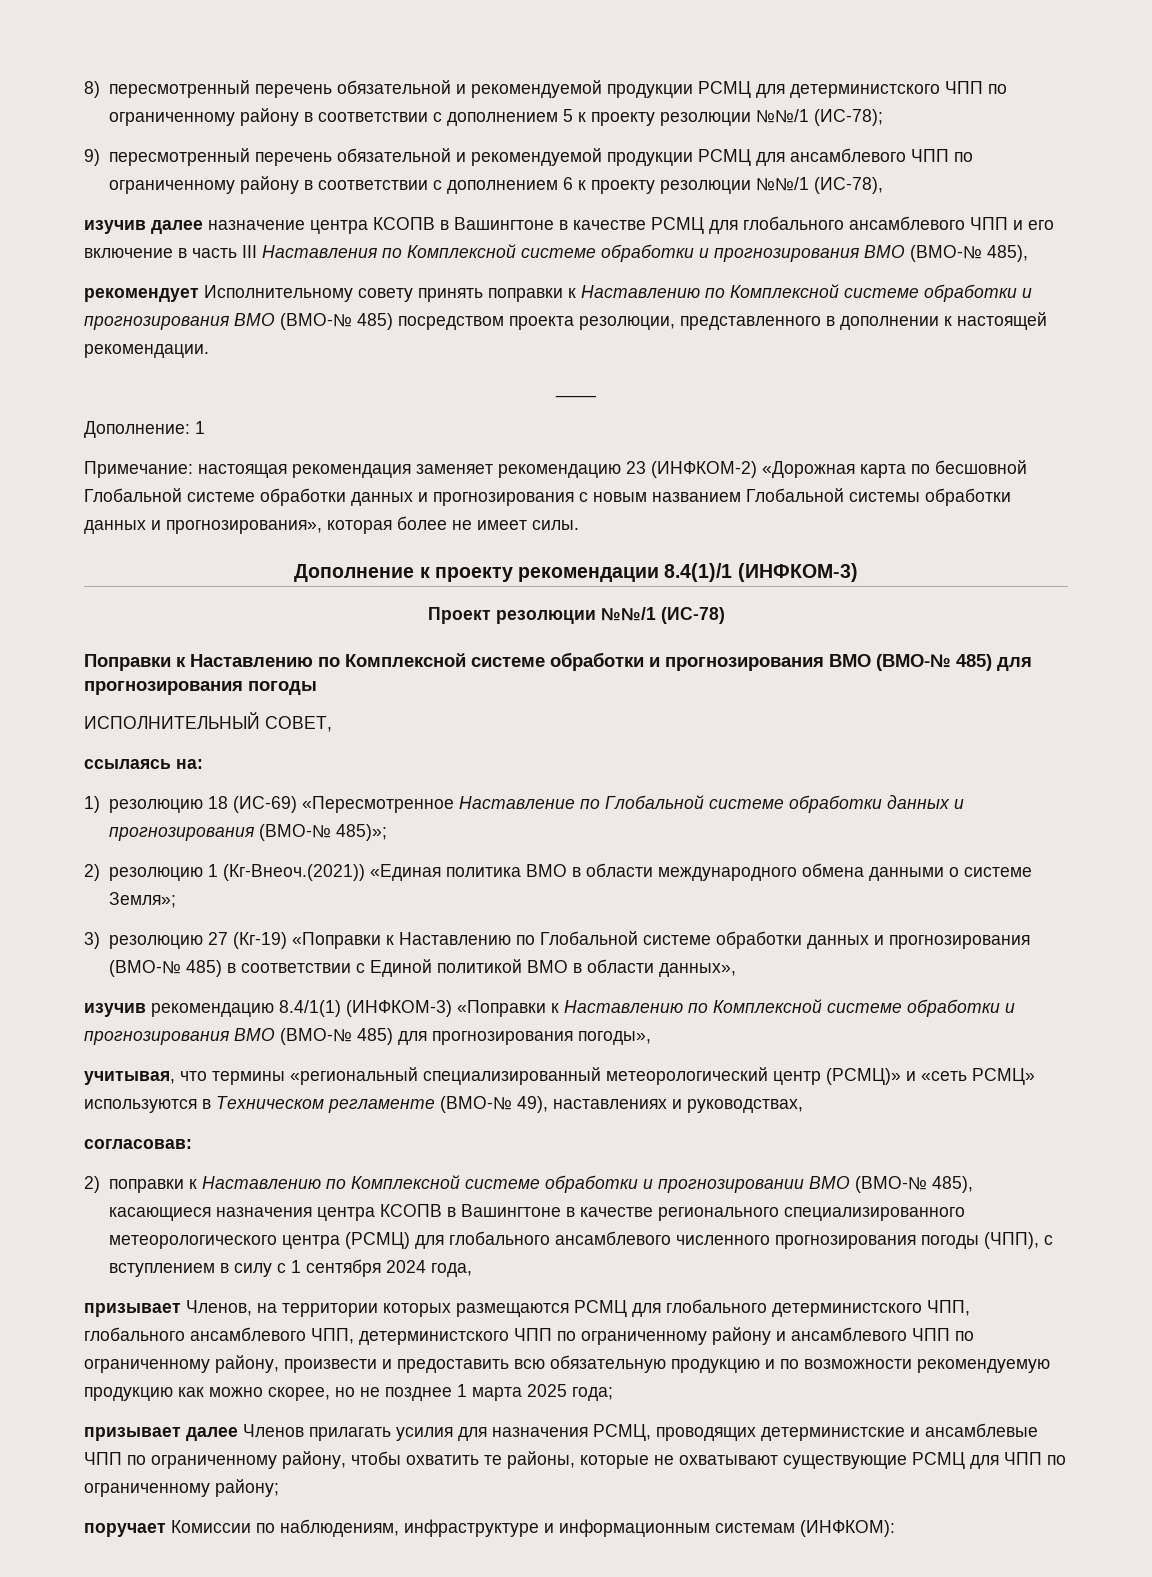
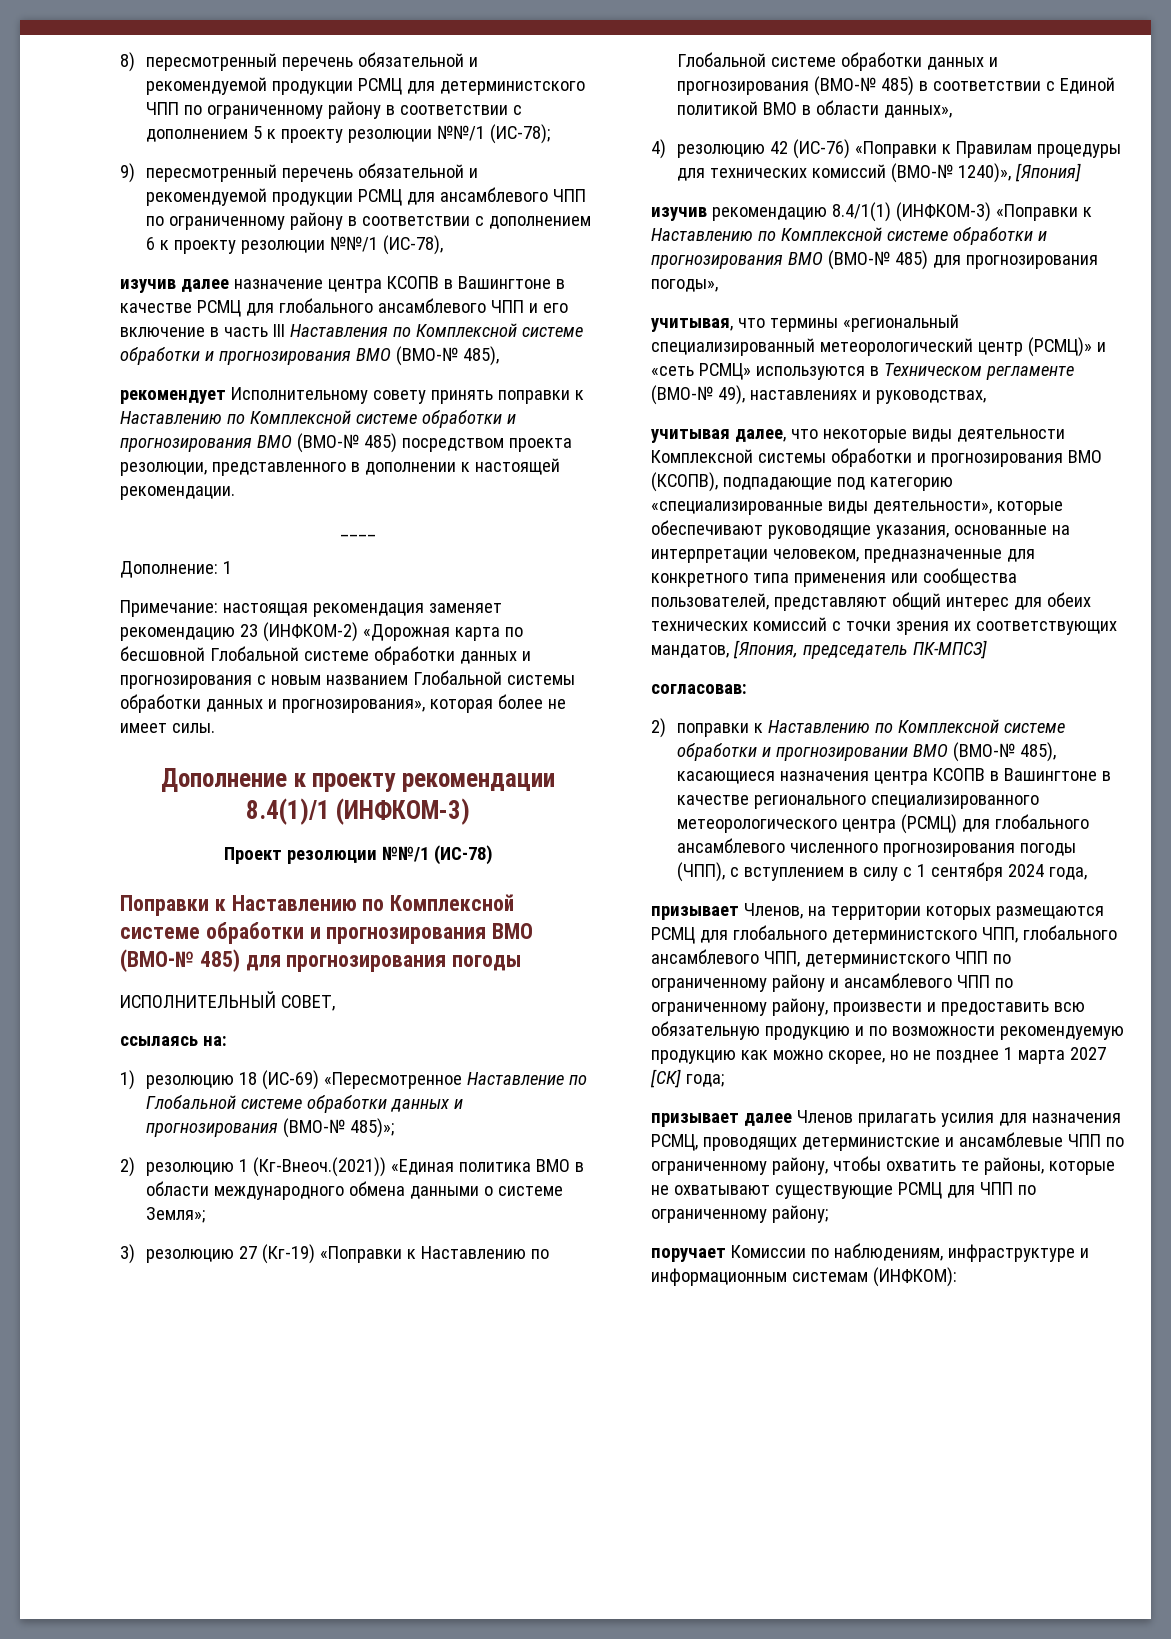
(736, 970) none -> [651,139,1121,159] [676,163,1081,183] // 4) резолюцию 42 (ИС-76) «Поправки к Правилам процедуры для технических комиссий (ВМО-№ 1240)», [Япония]
(803, 1106) none -> [651,429,1065,443] [651,448,1102,467] [651,472,953,492] [651,501,1063,515] [651,520,1070,539] [651,549,1035,563] [651,568,1017,587] [651,592,1091,611] [651,617,1117,635] [651,640,987,659] // учитывая далее, что некоторые виды деятельности Комплексной системы обработки и прогнозирования ВМО (КСОПВ), подпадающие под категорию «специализированные виды деятельности», которые обеспечивают руководящие указания, основанные на интерпретации человеком, предназначенные для конкретного типа применения или сообщества пользователей, представляют общий интерес для обеих технических комиссий с точки зрения их соответствующих мандатов, [Япония, председатель ПК-МПСЗ]
[527,1384,567,1397] 2025 -> [1069,1047,1106,1060] [650,1069,681,1088] 2027 [СК]

